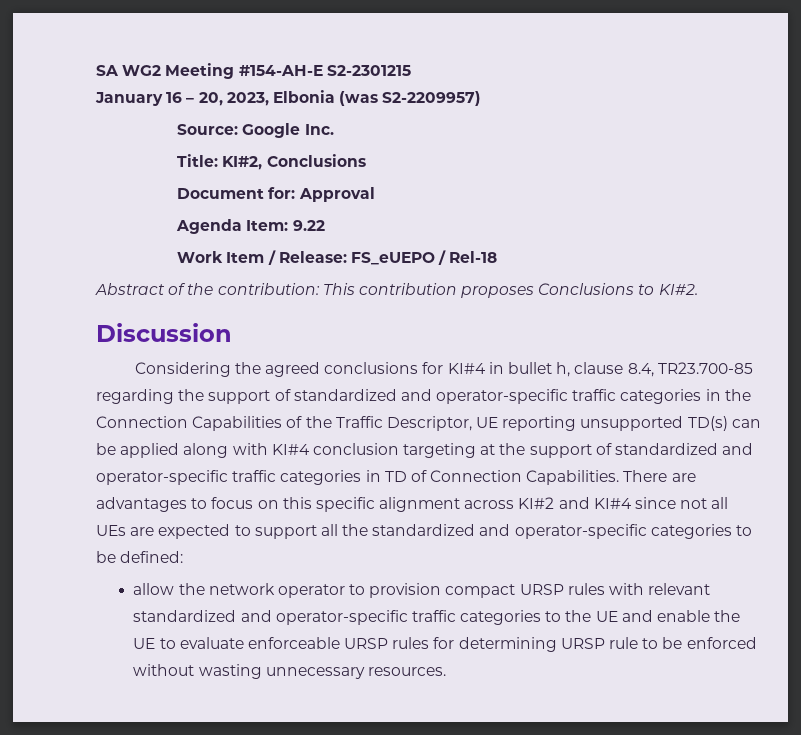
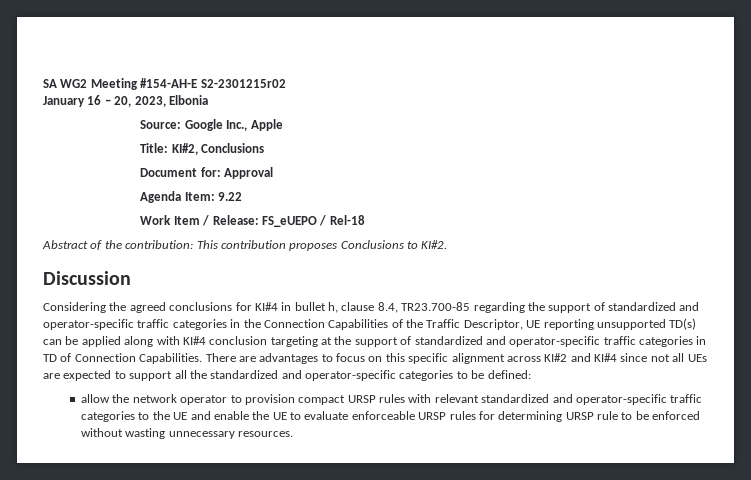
[326,65,411,76] S2-2301215 -> [200,79,286,88] S2-2301215r02
[339,91,482,106] (was S2-2209957) -> (208, 100) none
[304,124,334,135] Inc. -> [226,119,283,131] Inc., Apple

